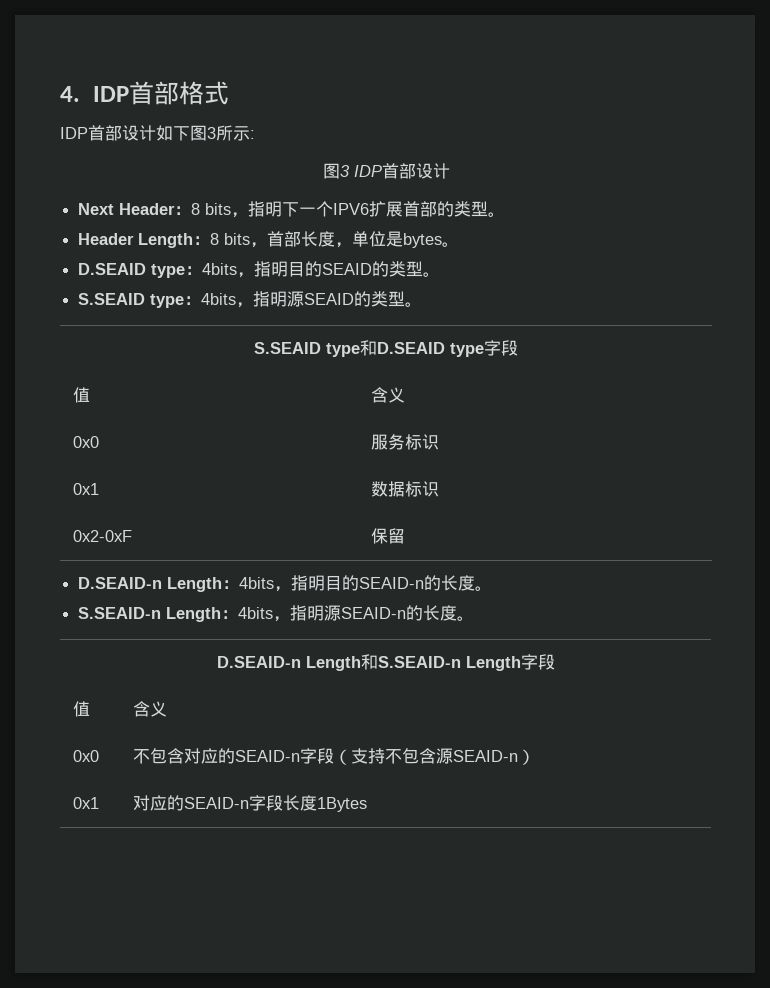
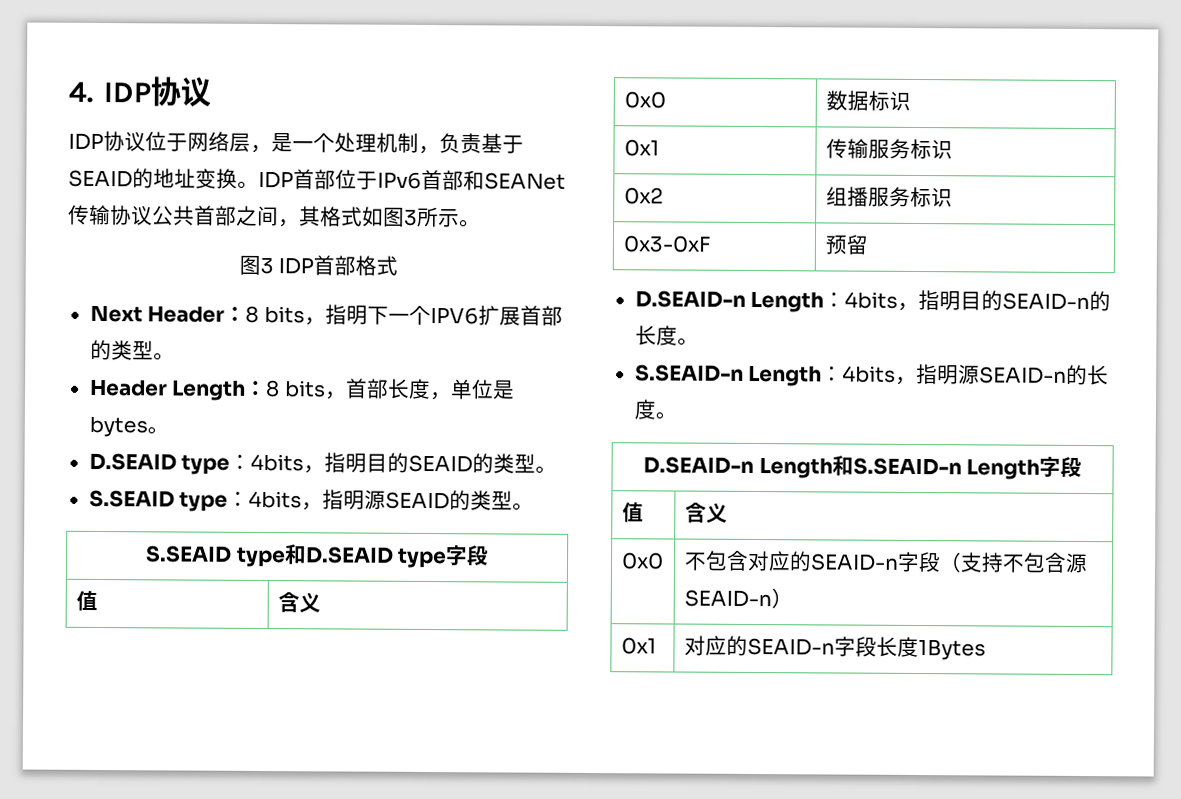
[128,81,229,105] [60,125,190,141] 首部格式 // IDP首部设计如下 -> [150,76,212,107] [68,131,524,155] [68,168,566,191] [68,204,384,228] 协议 // IDP协议位于网络层，是一个处理机制，负责基于SEAID的地址变换。IDP首部位于IPv6首部和SEANet传输协议公共首部之间，其格式如
[250,130,255,139] : -> [459,219,481,228] 。
[415,163,450,179] 设计 -> [355,255,399,276] 格式
[370,434,439,450] [72,483,99,495] [370,481,439,497] [72,530,132,542] [370,528,388,544] 服务标识 // 0x1 | 数据标识 // 0x2-0xF | 保 -> [825,90,911,111] [623,139,660,157] [825,138,953,160] [623,187,664,205] [825,186,953,208] [622,235,711,253] [824,235,848,255] 数据标识 // 0x1 | 传输服务标识 // 0x2 | 组播服务标识 // 0x3-0xF | 预

